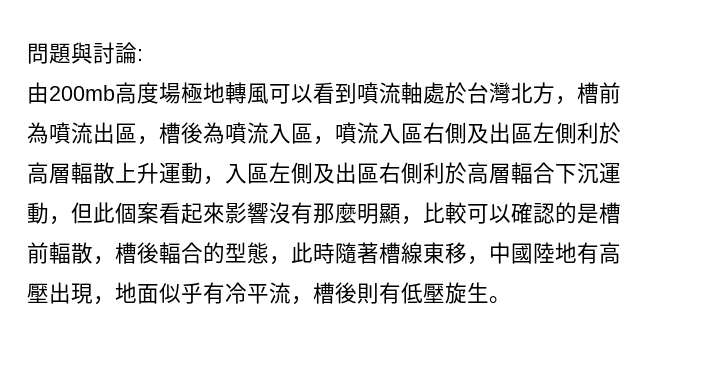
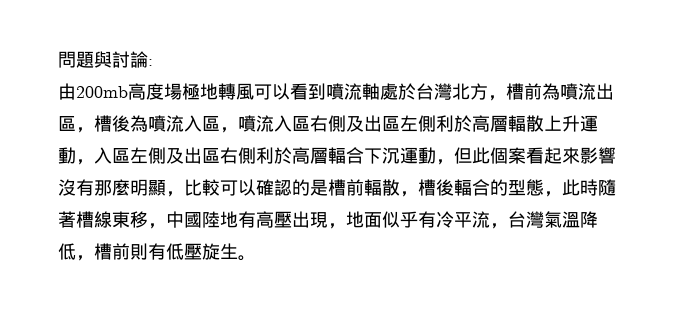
[313,282,357,304] 槽後 -> [508,211,598,228] [58,243,130,261] 台灣氣溫降低，槽前

